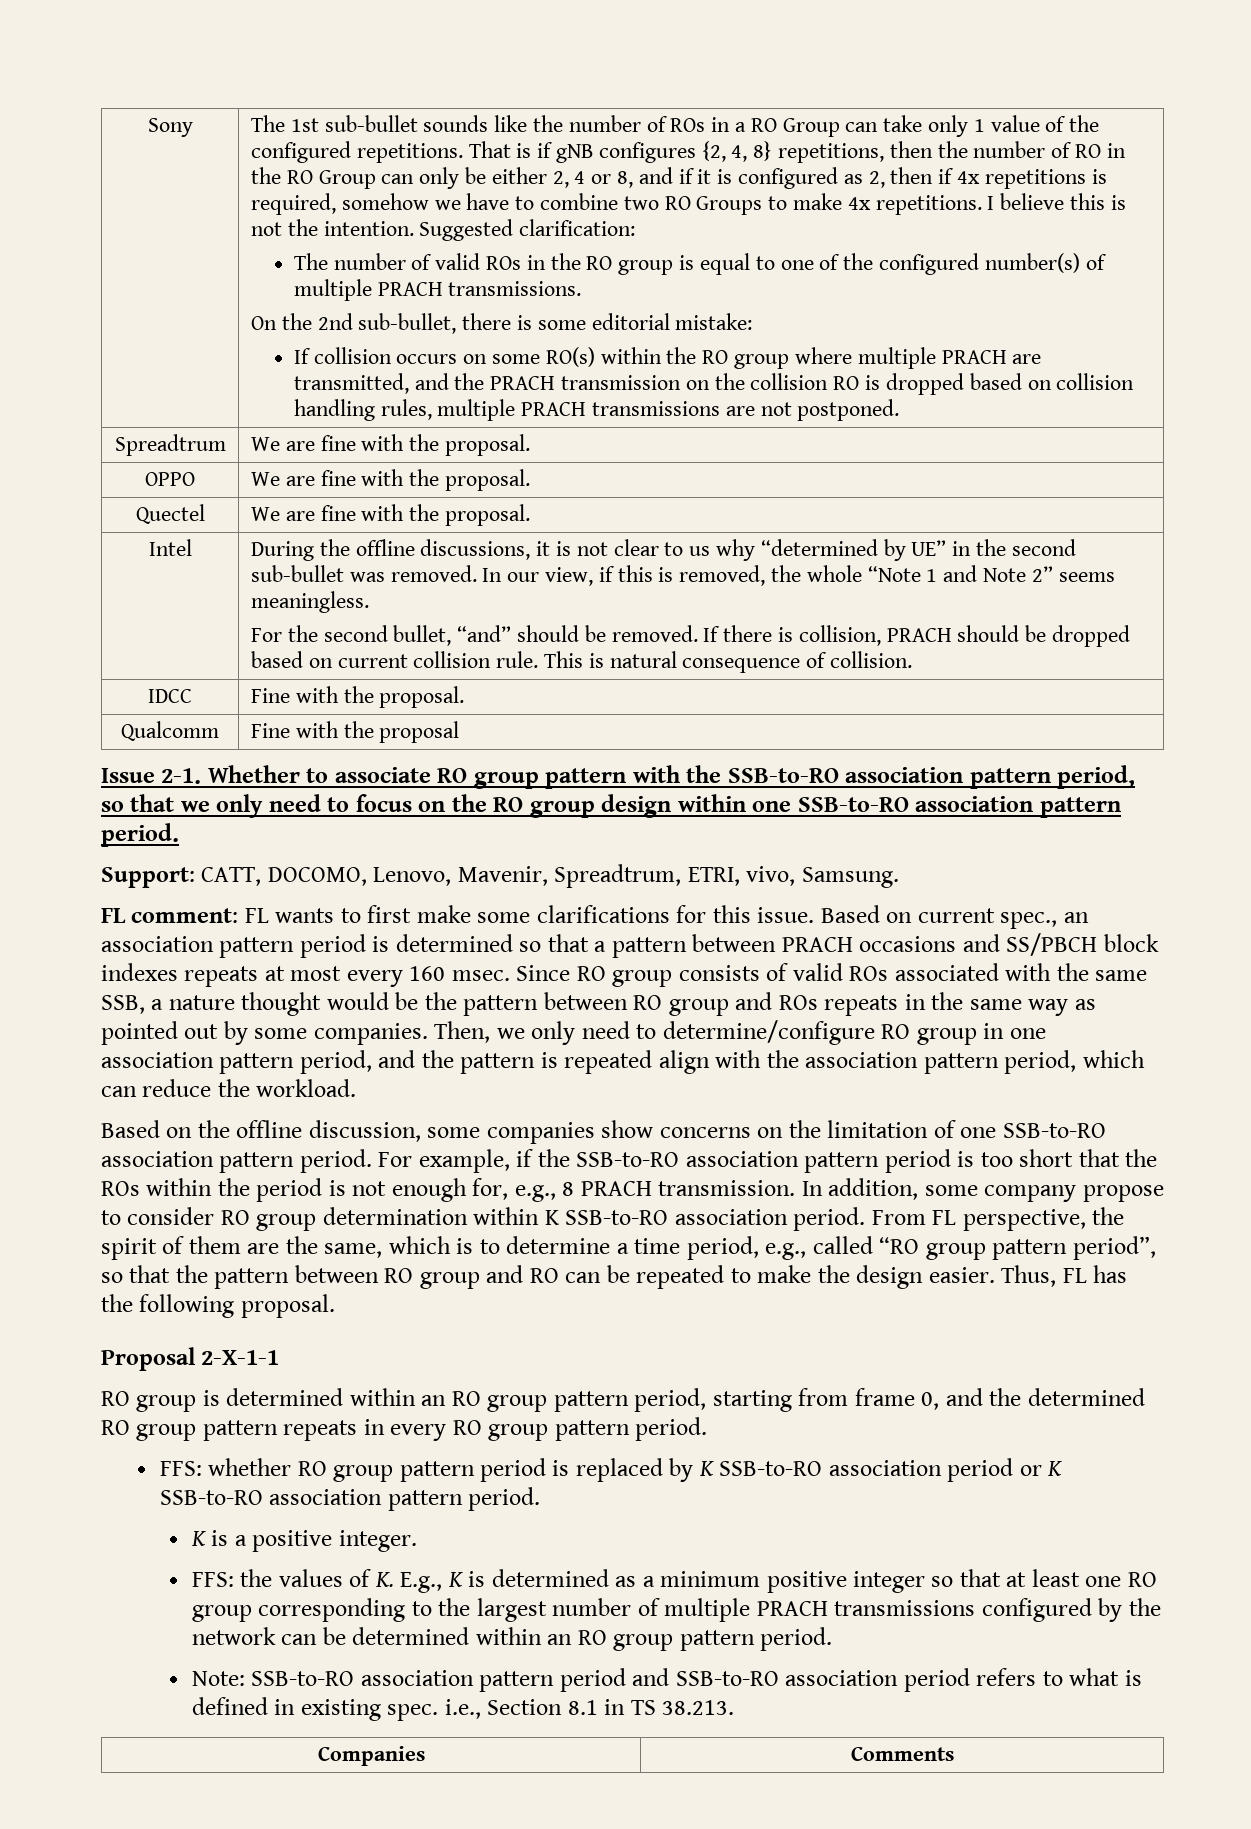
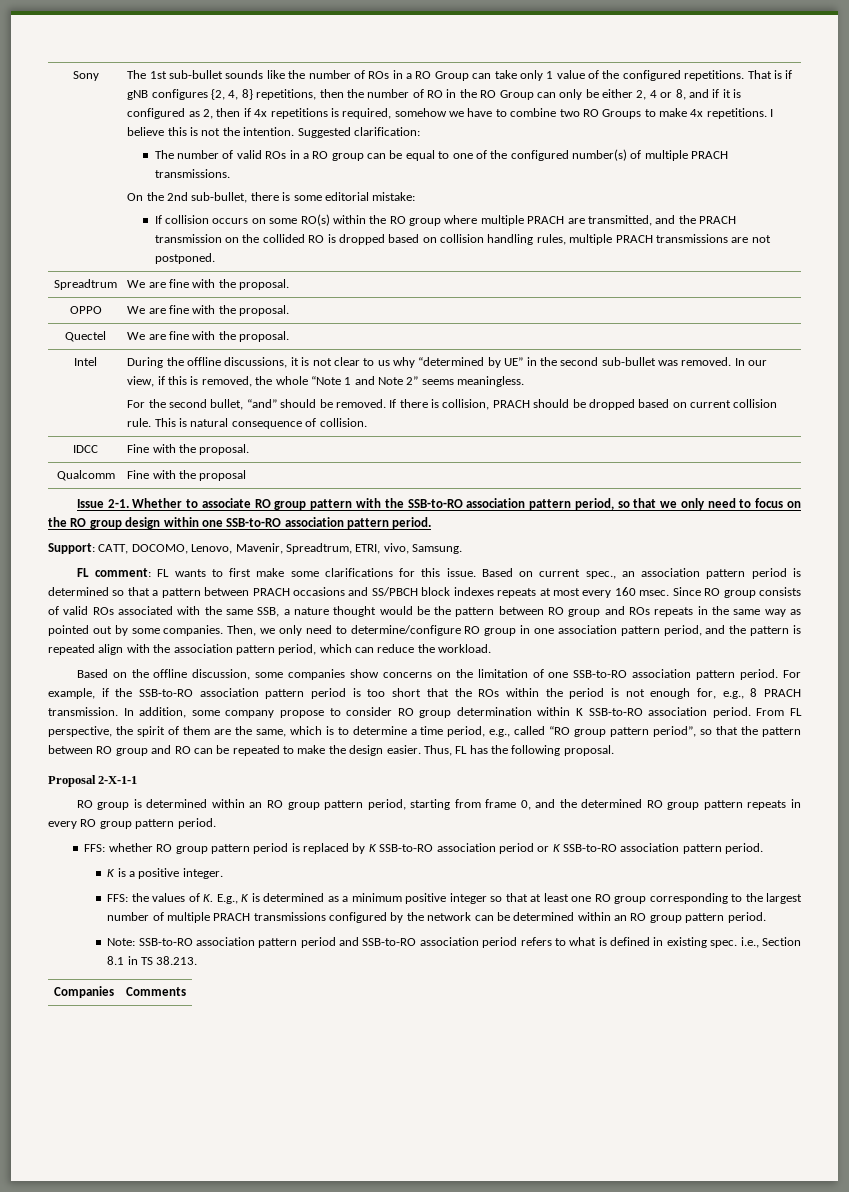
[550,253,695,275] the RO group is -> [302,150,403,161] a RO group can be
[750,373,829,390] collision -> [262,234,305,243] collided

